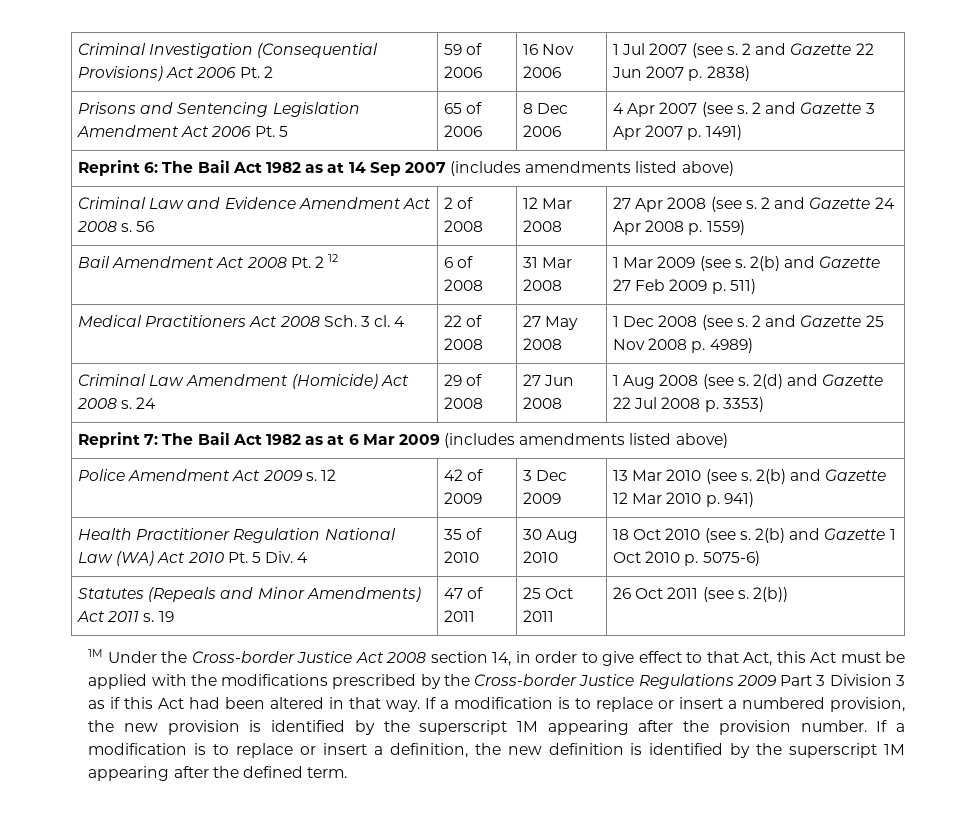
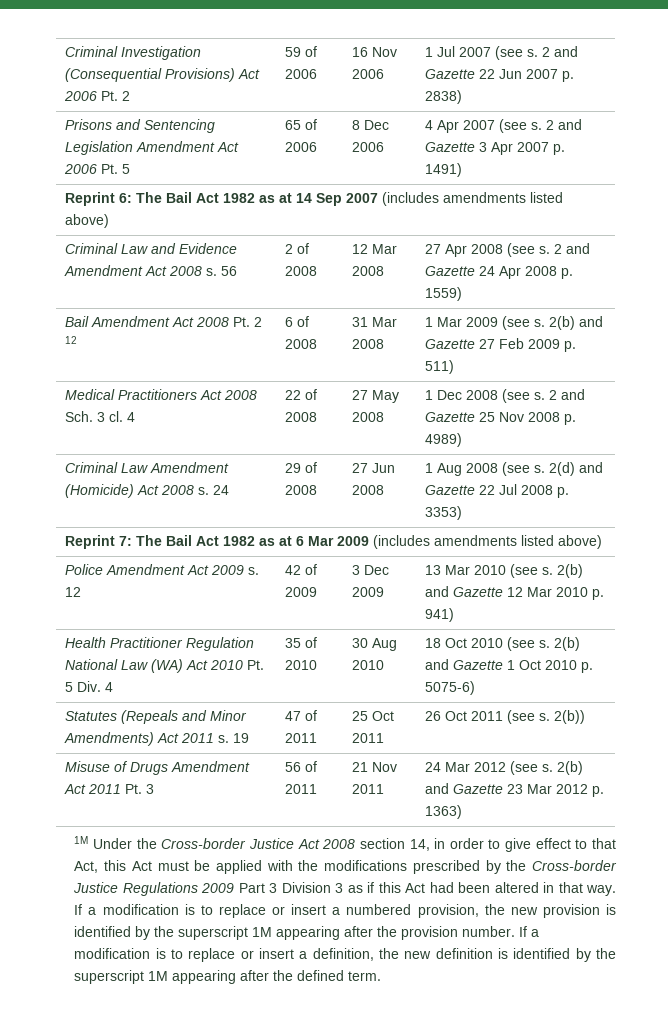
(788, 594) none -> [65,761,251,775] [64,784,155,794] [285,761,318,772] [285,784,318,794] [352,762,398,772] [352,784,385,794] [425,761,584,775] [425,783,605,797] [425,805,463,819] // Misuse of Drugs Amendment Act 2011 Pt. 3 | 56 of 2011 | 21 Nov 2011 | 24 Mar 2012 (see s. 2(b) and Gazette 23 Mar 2012 p. 1363)

